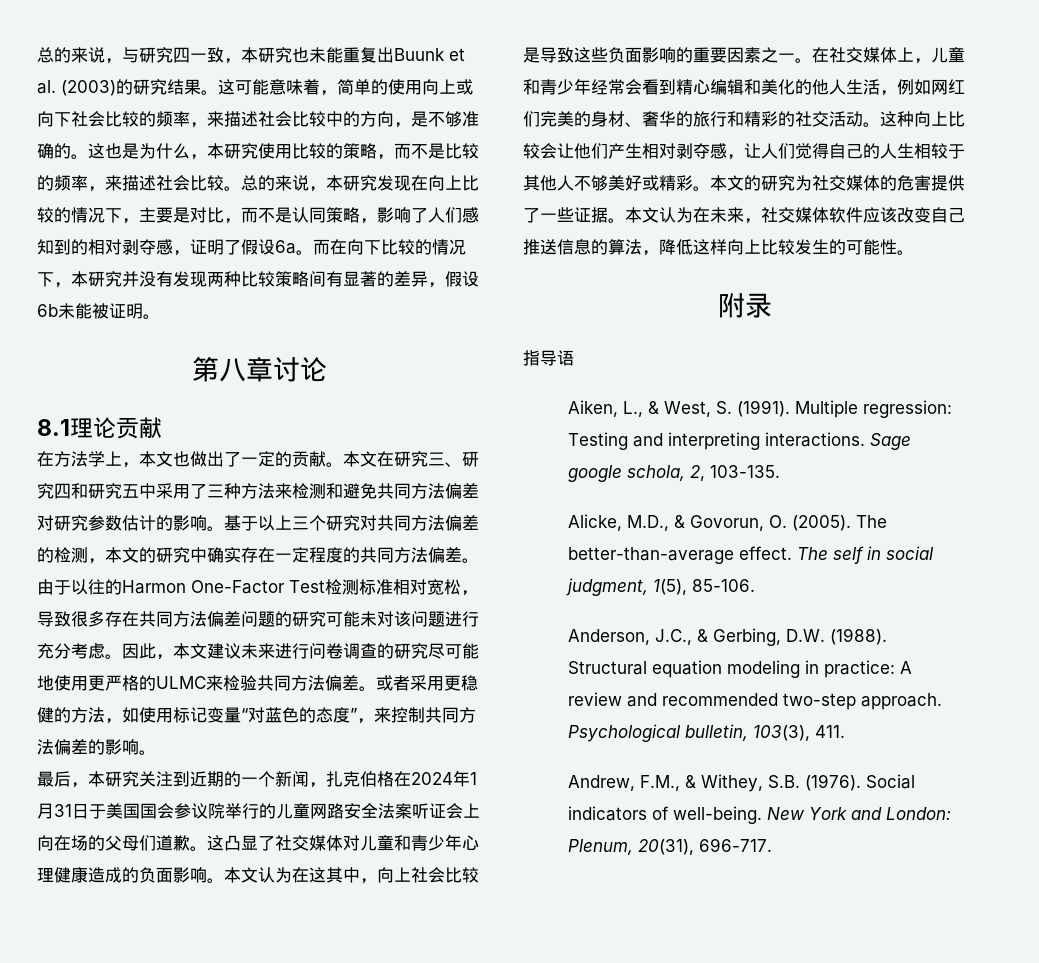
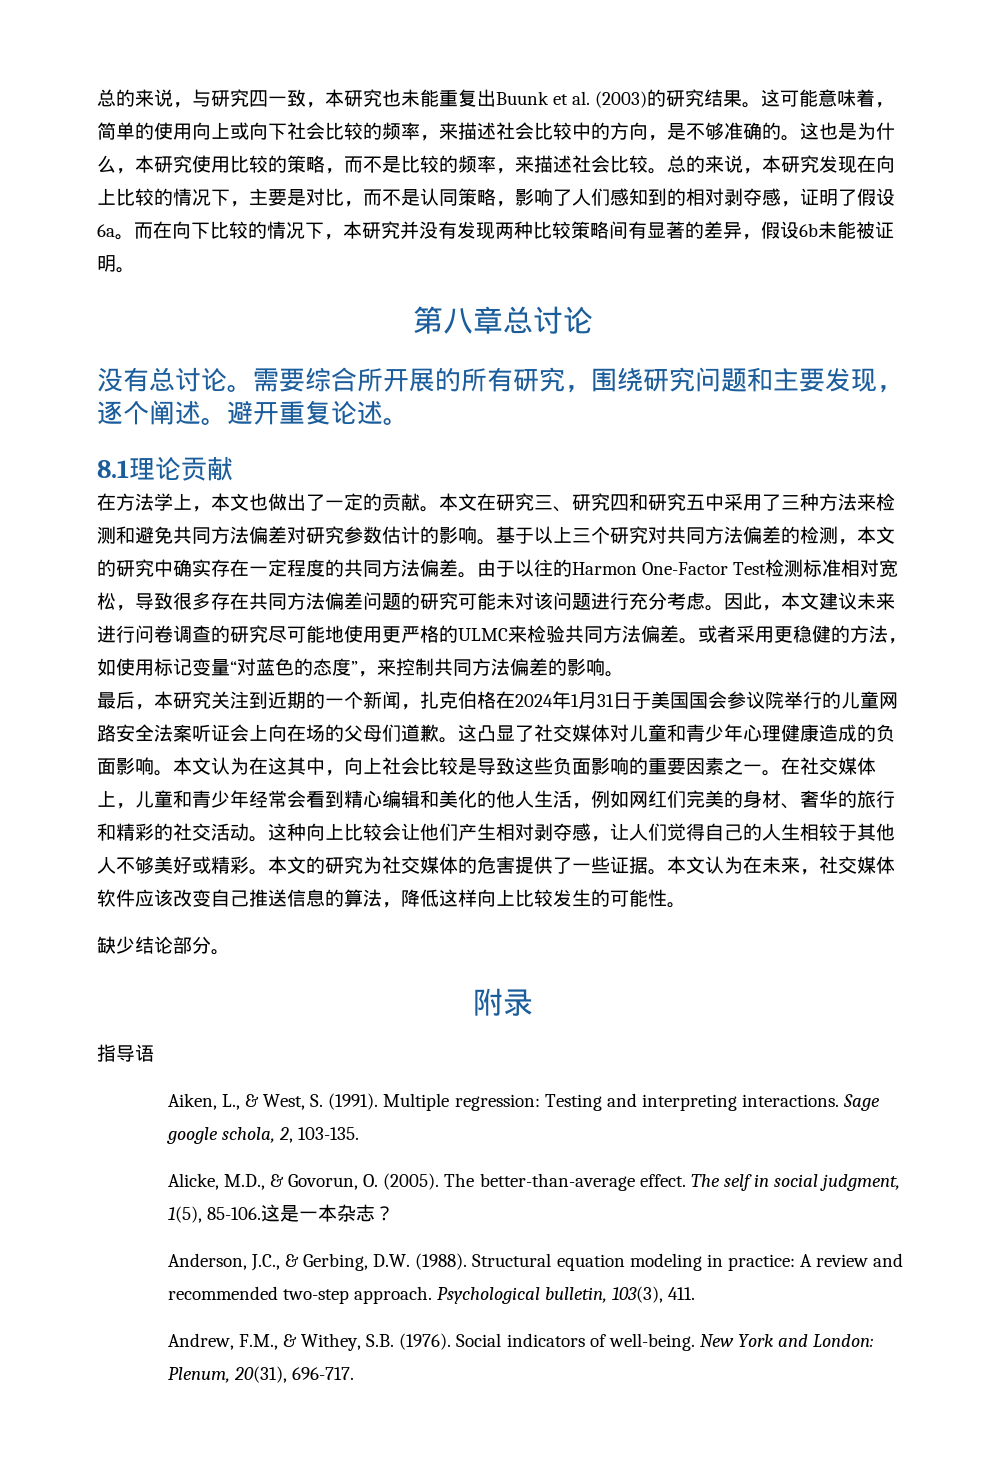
[272,357,327,382] 讨论 -> [502,306,593,334] [97,367,903,393] [97,400,409,425] 总讨论 // 没有总讨论。需要综合所开展的所有研究，围绕研究问题和主要发现，逐个阐述。避开重复论述。
(914, 252) none -> [97,936,230,955] // 缺少结论部分。
(756, 585) none -> [260,1204,394,1222] 这是一本杂志？

